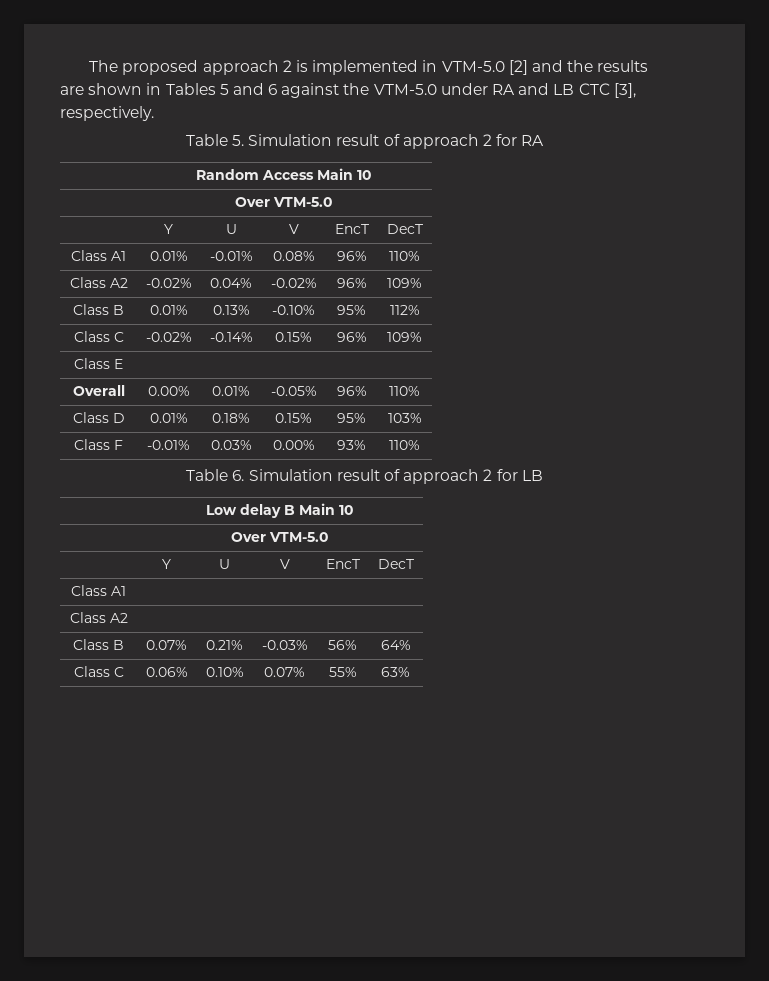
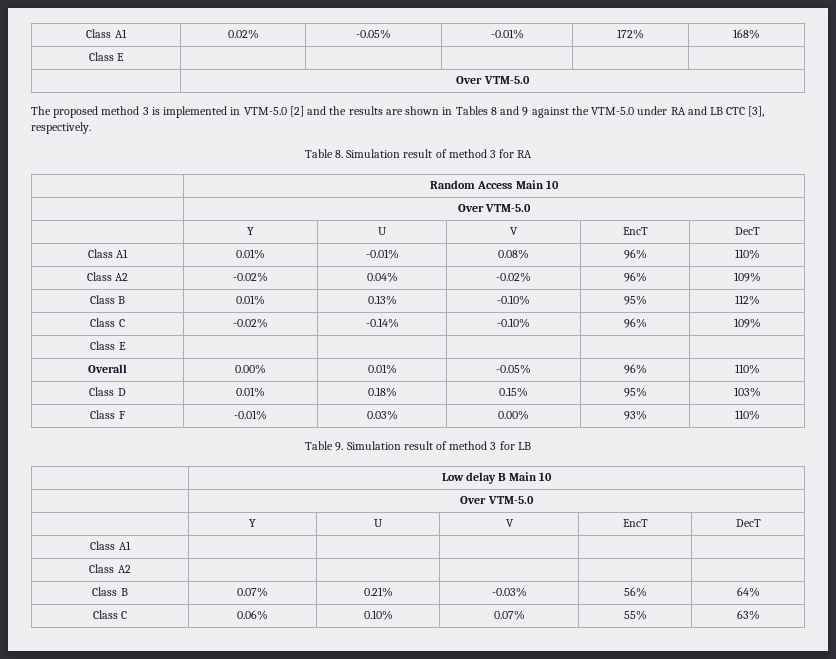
[89,60,292,75] The proposed approach 2 -> [86,29,127,38] [227,29,259,39] [356,29,391,39] [490,29,524,39] [617,29,644,39] [733,29,760,39] [88,52,125,61] [456,76,530,84] [31,106,149,118] Class A1 | 0.02% | -0.05% | -0.01% | 172% | 168% // Class E | | | | | // | Over VTM-5.0 // The proposed method 3
[219,83,278,95] 5 and 6 -> [490,106,529,116] 8 and 9
[231,134,492,149] 5. Simulation result of approach 2 -> [334,149,496,158] 8. Simulation result of method 3
[275,332,312,342] 0.15% -> [497,318,530,328] -0.10%
[232,469,493,484] 6. Simulation result of approach 2 -> [335,441,497,451] 9. Simulation result of method 3

